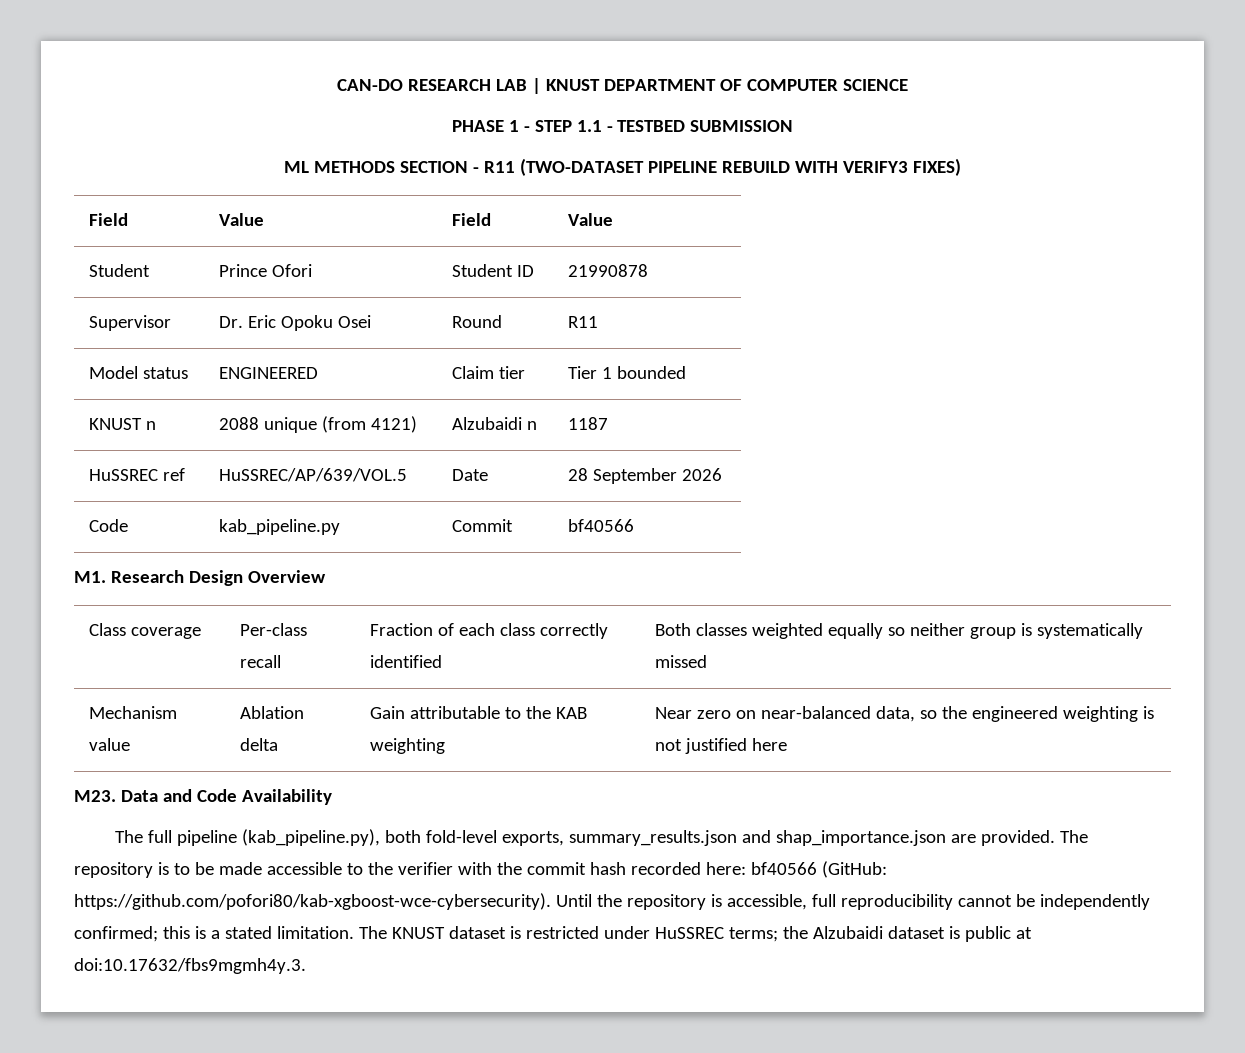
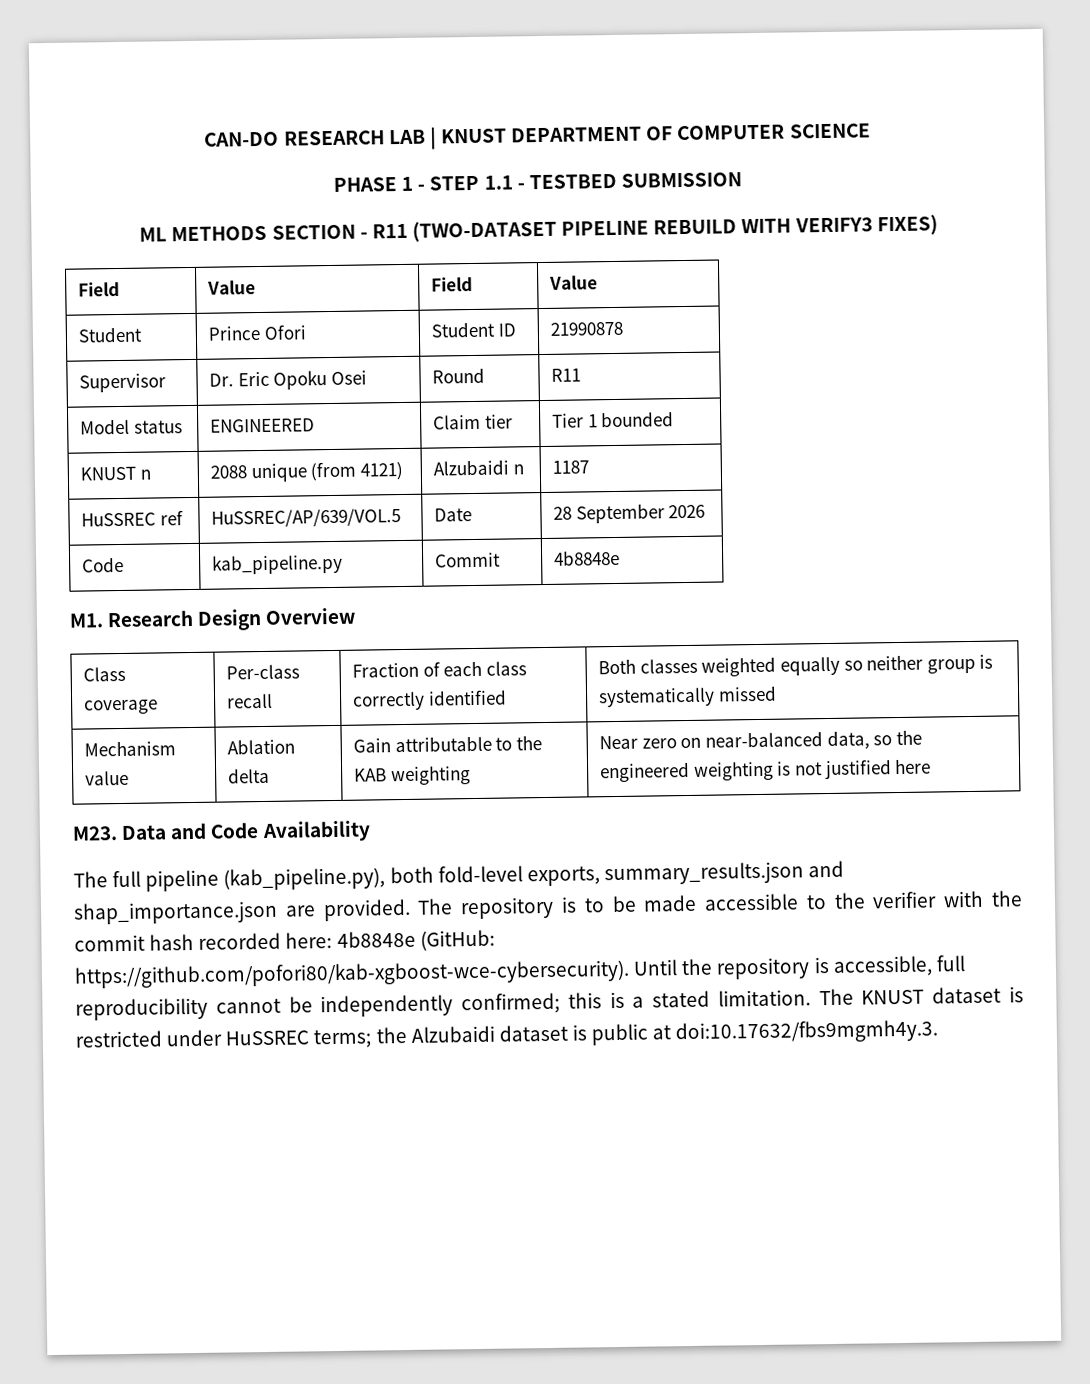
[567,519,634,532] bf40566 -> [554,549,621,566] 4b8848e
[750,862,817,875] bf40566 -> [336,930,416,948] 4b8848e

